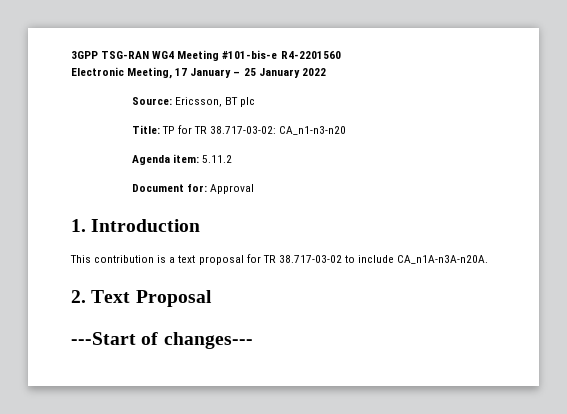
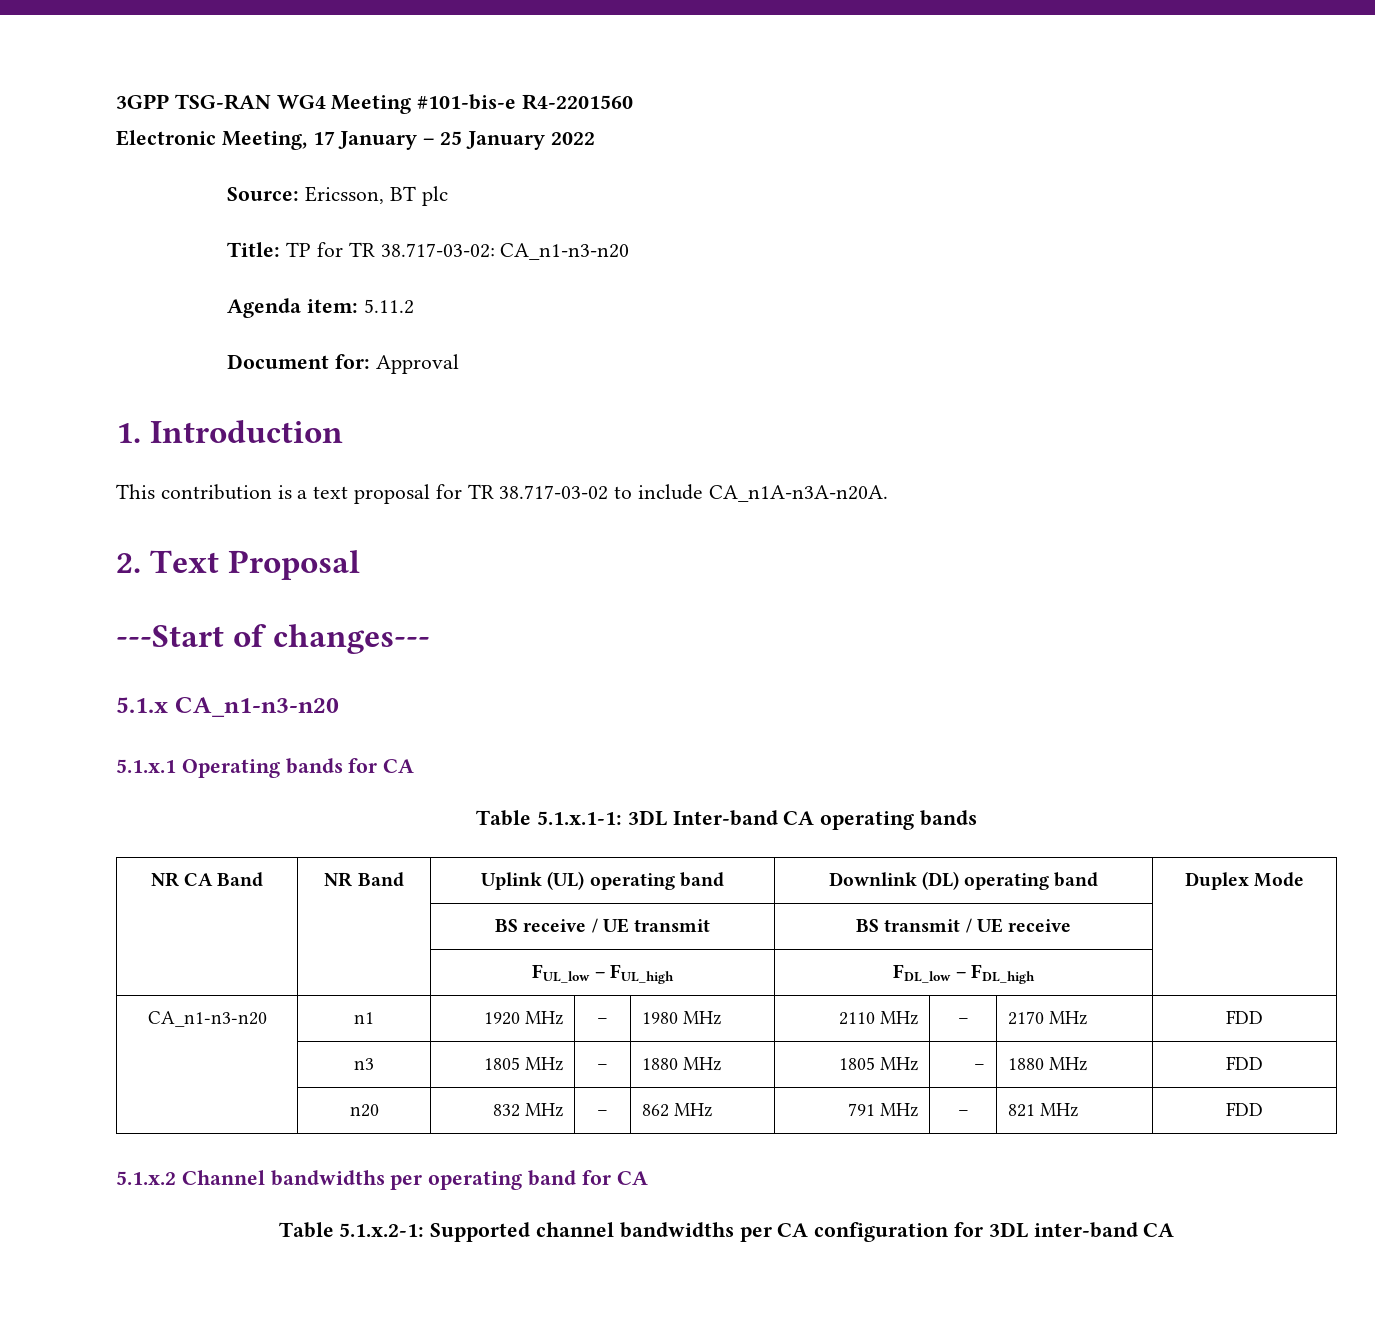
(253, 340) none -> [116,697,339,717] [116,758,415,778] [476,810,977,830] [150,872,264,887] [324,872,404,887] [481,871,724,890] [828,871,1099,890] [1184,872,1305,890] [494,918,711,933] [855,918,1072,933] [532,964,674,984] [893,964,1035,984] [147,1011,267,1027] [354,1012,374,1024] [484,1011,564,1025] [597,1018,608,1024] [641,1011,721,1025] [839,1011,919,1025] [957,1018,969,1024] [1007,1011,1087,1025] [1226,1010,1263,1024] [354,1058,374,1070] [484,1057,564,1071] [597,1064,608,1070] [641,1057,721,1071] [839,1057,919,1071] [974,1064,986,1070] [1007,1057,1087,1071] [1226,1056,1263,1070] [349,1104,379,1117] [493,1103,564,1117] [597,1110,608,1116] [641,1103,712,1117] [848,1103,919,1117] [957,1110,969,1116] [1007,1103,1078,1117] [1226,1102,1263,1116] [116,1170,648,1190] [278,1222,1175,1242] // 5.1.x CA_n1-n3-n20 // 5.1.x.1 Operating bands for CA // Table 5.1.x.1-1: 3DL Inter-band CA operating bands // NR CA Band | NR Band | Uplink (UL) operating band | Downlink (DL) operating band | Duplex Mode // | | BS receive / UE transmit | BS transmit / UE receive | // | | FUL_low – FUL_high | FDL_low – FDL_high | // CA_n1-n3-n20 | n1 | 1920 MHz | – | 1980 MHz | 2110 MHz | – | 2170 MHz | FDD // | n3 | 1805 MHz | – | 1880 MHz | 1805 MHz | – | 1880 MHz | FDD // | n20 | 832 MHz | – | 862 MHz | 791 MHz | – | 821 MHz | FDD // 5.1.x.2 Channel bandwidths per operating band for CA // Table 5.1.x.2-1: Supported channel bandwidths per CA configuration for 3DL inter-band CA

